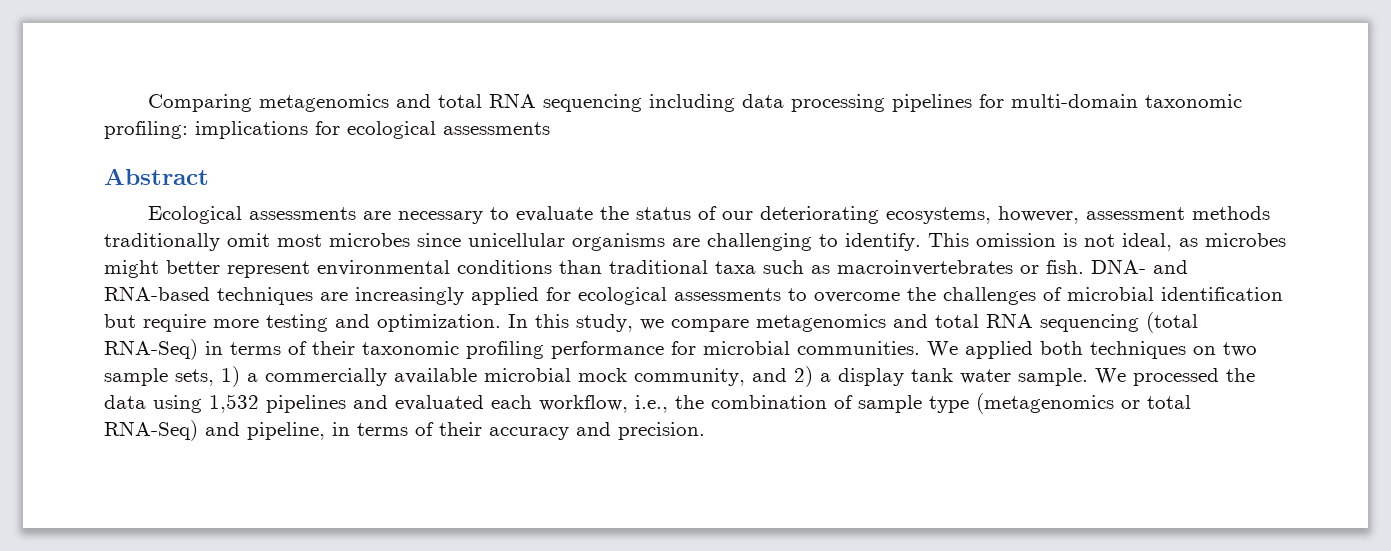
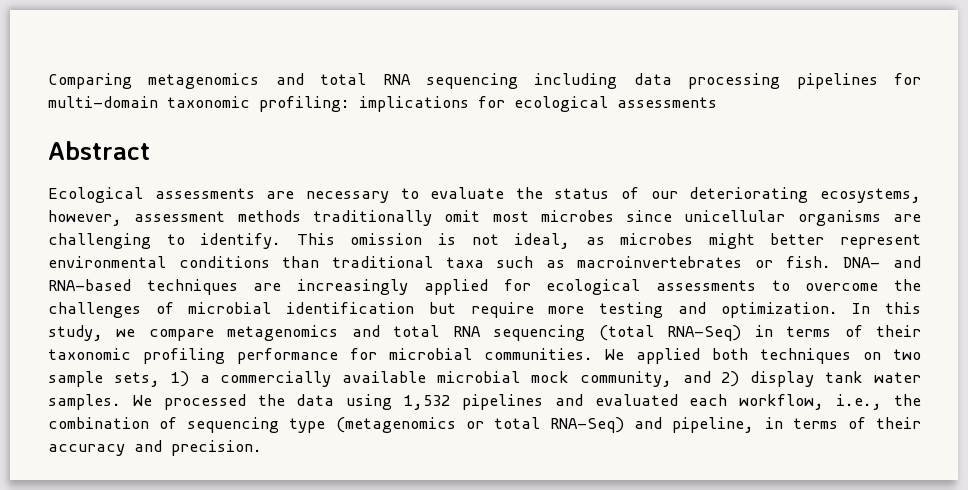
[820,373,831,382] a -> (740, 379) none
[1018,368,1088,386] sample. -> [48,394,121,410] samples.
[858,395,922,413] sample -> [187,417,280,433] sequencing

